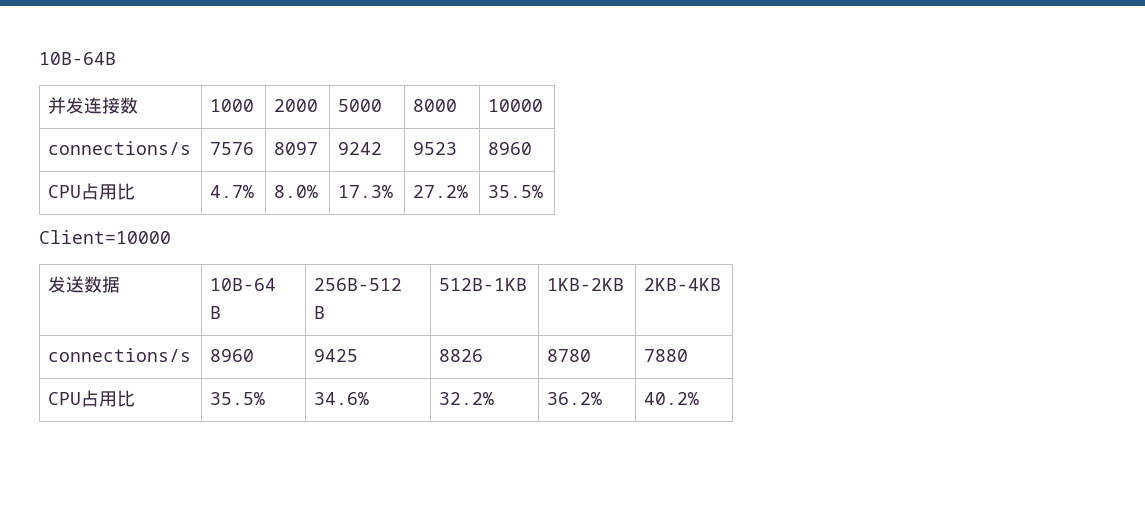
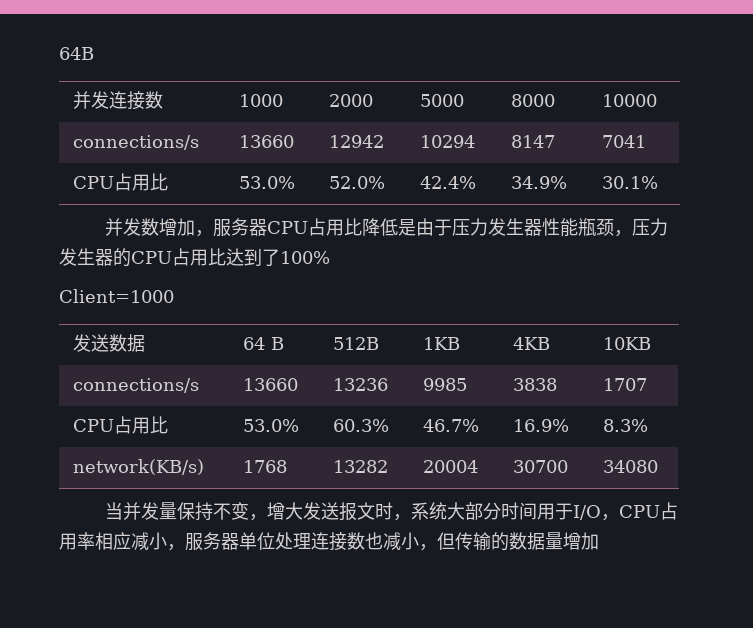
[39,52,116,65] 10B-64B -> [59,47,94,60] 64B
[210,142,255,155] [274,142,319,155] [338,142,383,155] [413,142,458,155] [488,142,533,155] [48,183,136,200] [210,185,255,198] [274,185,319,198] [338,185,394,198] [413,185,469,198] [488,185,544,198] [39,230,171,244] 7576 | 8097 | 9242 | 9523 | 8960 // CPU占用比 | 4.7% | 8.0% | 17.3% | 27.2% | 35.5% // Client=10000 -> [238,135,294,148] [328,135,384,148] [419,135,475,148] [510,135,555,148] [601,135,646,148] [72,173,168,191] [238,176,295,189] [328,176,385,189] [419,176,476,189] [510,176,567,189] [601,176,658,189] [104,218,668,237] [59,248,330,267] [59,289,174,303] 13660 | 12942 | 10294 | 8147 | 7041 // CPU占用比 | 53.0% | 52.0% | 42.4% | 34.9% | 30.1% // 并发数增加，服务器CPU占用比降低是由于压力发生器性能瓶颈，压力发生器的CPU占用比达到了100% // Client=1000
[210,278,277,291] [210,306,222,319] [314,278,403,291] [314,306,326,319] [439,278,528,291] [547,278,625,291] [644,278,722,291] [48,348,192,362] [210,349,255,362] [314,349,359,362] [439,349,484,362] [547,349,592,362] [644,349,689,362] [48,390,136,407] [210,392,266,405] [314,392,370,405] [439,392,495,405] [547,392,603,405] [644,392,700,405] 10B-64 B | 256B-512 B | 512B-1KB | 1KB-2KB | 2KB-4KB // connections/s | 8960 | 9425 | 8826 | 8780 | 7880 // CPU占用比 | 35.5% | 34.6% | 32.2% | 36.2% | 40.2% -> [242,337,284,350] [332,337,379,350] [422,337,460,350] [512,337,550,350] [602,337,651,350] [72,378,199,393] [242,378,298,391] [332,378,388,391] [422,378,467,391] [512,378,557,391] [602,378,647,391] [72,416,168,434] [242,419,299,432] [332,419,389,432] [422,419,479,432] [512,419,569,432] [602,419,648,432] [72,459,204,475] [242,460,287,473] [332,460,388,473] [422,460,478,473] [512,460,568,473] [602,460,658,473] [104,502,678,521] [59,532,599,551] 64 B | 512B | 1KB | 4KB | 10KB // connections/s | 13660 | 13236 | 9985 | 3838 | 1707 // CPU占用比 | 53.0% | 60.3% | 46.7% | 16.9% | 8.3% // network(KB/s) | 1768 | 13282 | 20004 | 30700 | 34080 // 当并发量保持不变，增大发送报文时，系统大部分时间用于I/O，CPU占用率相应减小，服务器单位处理连接数也减小，但传输的数据量增加

